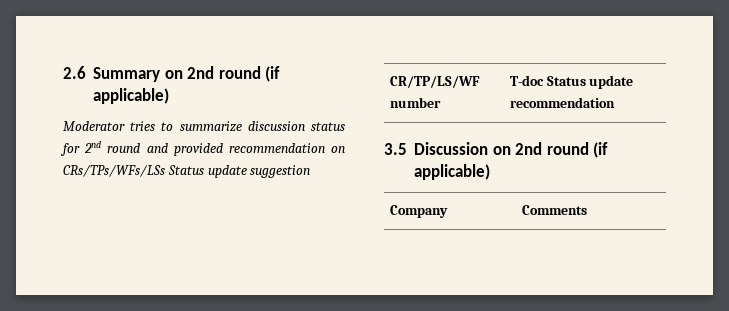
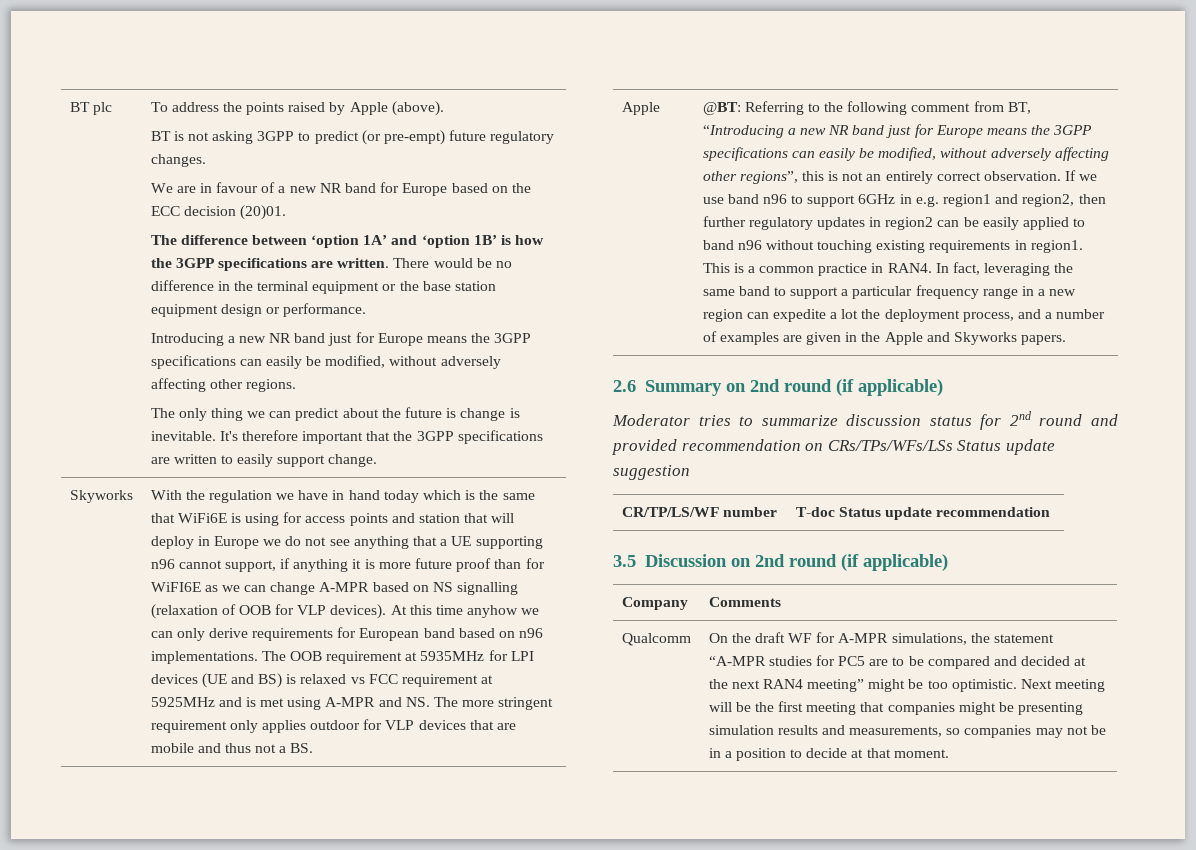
(63, 72) none -> [69,102,112,115] [150,101,444,116] [150,130,555,145] [150,154,206,167] [150,182,531,196] [150,205,286,220] [150,235,545,248] [150,258,513,271] [150,280,497,294] [150,303,367,317] [150,332,532,346] [150,355,501,369] [150,378,296,392] [150,407,520,421] [150,430,543,444] [150,454,378,467] [69,490,133,503] [150,490,535,503] [150,512,515,526] [150,536,543,549] [150,558,545,572] [150,582,519,595] [150,604,540,619] [150,627,544,641] [150,650,534,664] [150,673,494,688] [150,697,554,710] [150,719,517,733] [150,743,314,753] [621,102,660,115] [702,101,1031,115] [702,124,1093,138] [702,147,1109,161] [702,170,1098,184] [702,194,1106,207] [702,216,1086,230] [702,240,1083,253] [702,262,1074,276] [702,285,1077,299] [702,309,1106,322] [702,331,1067,345] BT plc | To address the points raised by Apple (above). // BT is not asking 3GPP to predict (or pre-empt) future regulatory changes. // We are in favour of a new NR band for Europe based on the ECC decision (20)01. // The difference between ‘option 1A’ and ‘option 1B’ is how the 3GPP specifications are written. There would be no difference in the terminal equipment or the base station equipment design or performance. // Introducing a new NR band just for Europe means the 3GPP specifications can easily be modified, without adversely affecting other regions. // The only thing we can predict about the future is change is inevitable. It's therefore important that the 3GPP specifications are written to easily support change. // Skyworks | With the regulation we have in hand today which is the same that WiFi6E is using for access points and station that will deploy in Europe we do not see anything that a UE supporting n96 cannot support, if anything it is more future proof than for WiFI6E as we can change A-MPR based on NS signalling (relaxation of OOB for VLP devices). At this time anyhow we can only derive requirements for European band based on n96 implementations. The OOB requirement at 5935MHz for LPI devices (UE and BS) is relaxed vs FCC requirement at 5925MHz and is met using A-MPR and NS. The more stringent requirement only applies outdoor for VLP devices that are mobile and thus not a BS. // Apple | @BT: Referring to the following comment from BT, “Introducing a new NR band just for Europe means the 3GPP specifications can easily be modified, without adversely affecting other regions”, this is not an entirely correct observation. If we use band n96 to support 6GHz in e.g. region1 and region2, then further regulatory updates in region2 can be easily applied to band n96 without touching existing requirements in region1. This is a common practice in RAN4. In fact, leveraging the same band to support a particular frequency range in a new region can expedite a lot the deployment process, and a number of examples are given in the Apple and Skyworks papers. //
(587, 210) none -> [621,633,691,646] [708,632,1055,645] [708,655,1087,669] [708,679,1106,692] [708,701,1084,715] [708,725,1107,738] [708,748,949,761] // Qualcomm | On the draft WF for A-MPR simulations, the statement “A-MPR studies for PC5 are to be compared and decided at the next RAN4 meeting” might be too optimistic. Next meeting will be the first meeting that companies might be presenting simulation results and measurements, so companies may not be in a position to decide at that moment.

